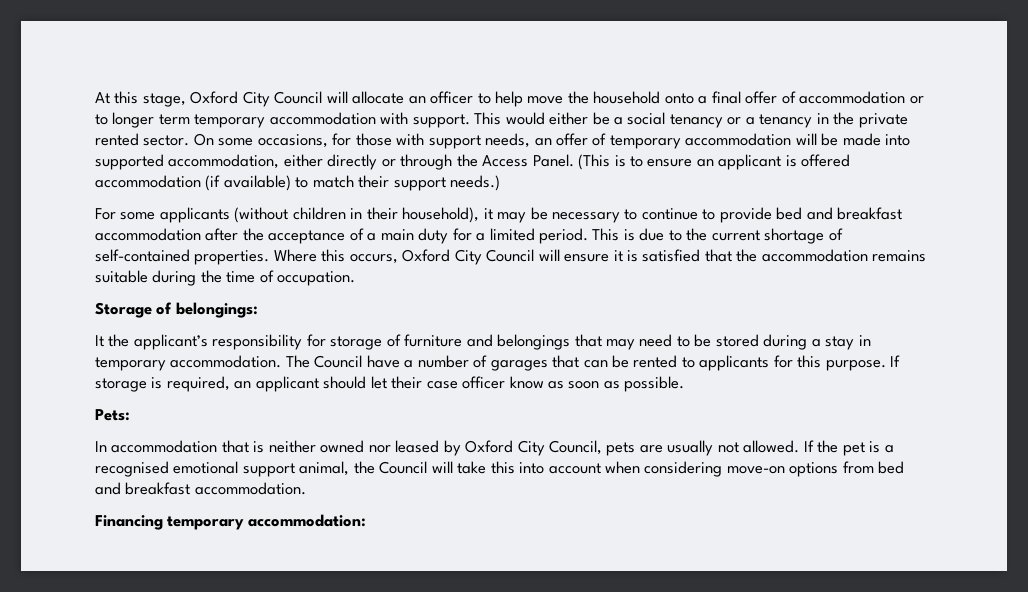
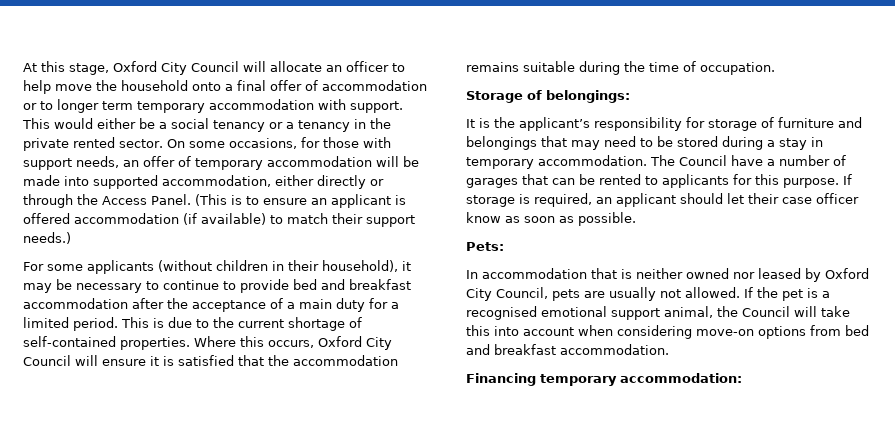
(104, 341) none -> [479,118,490,128] is

